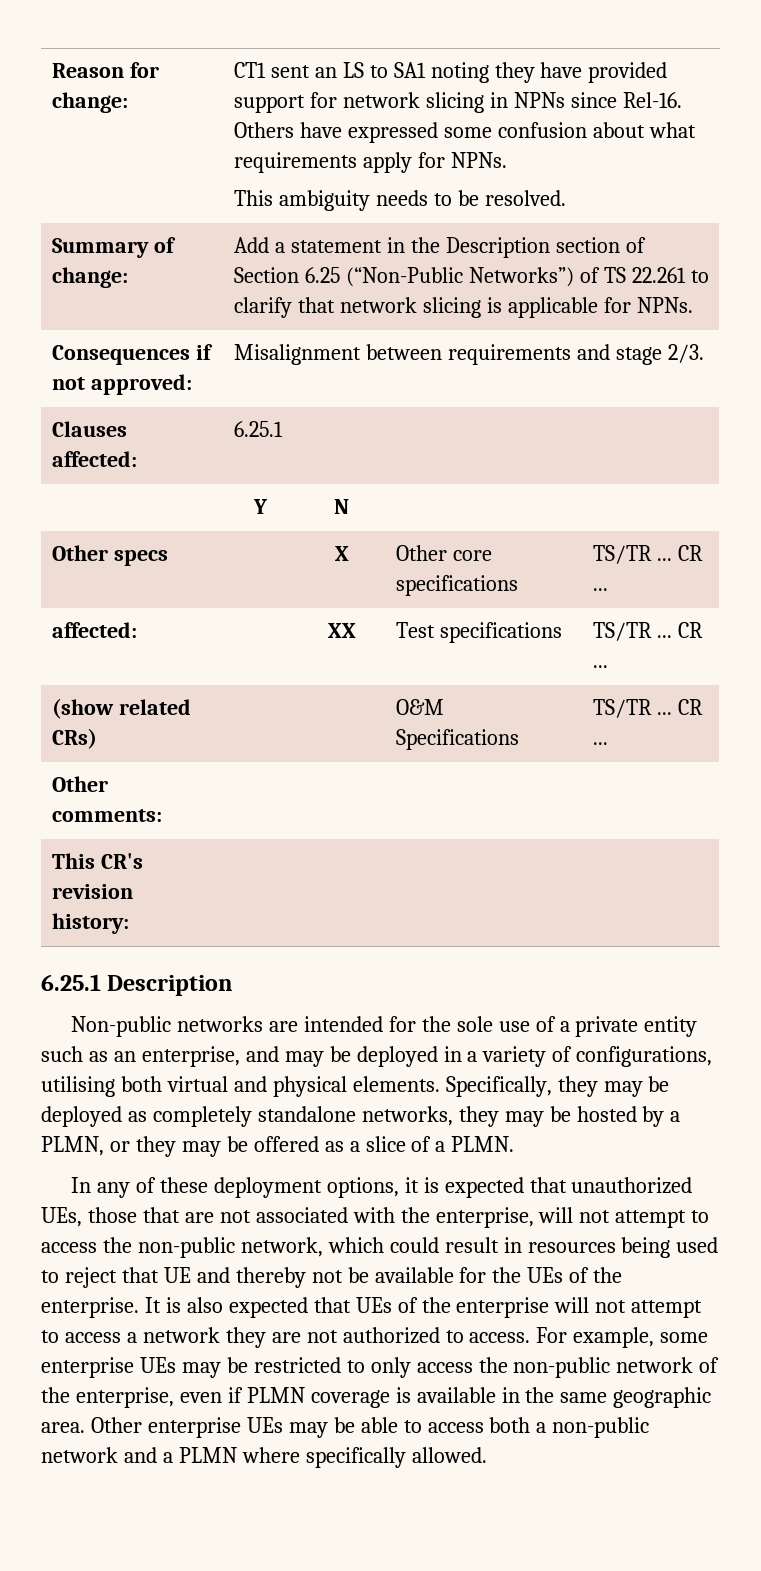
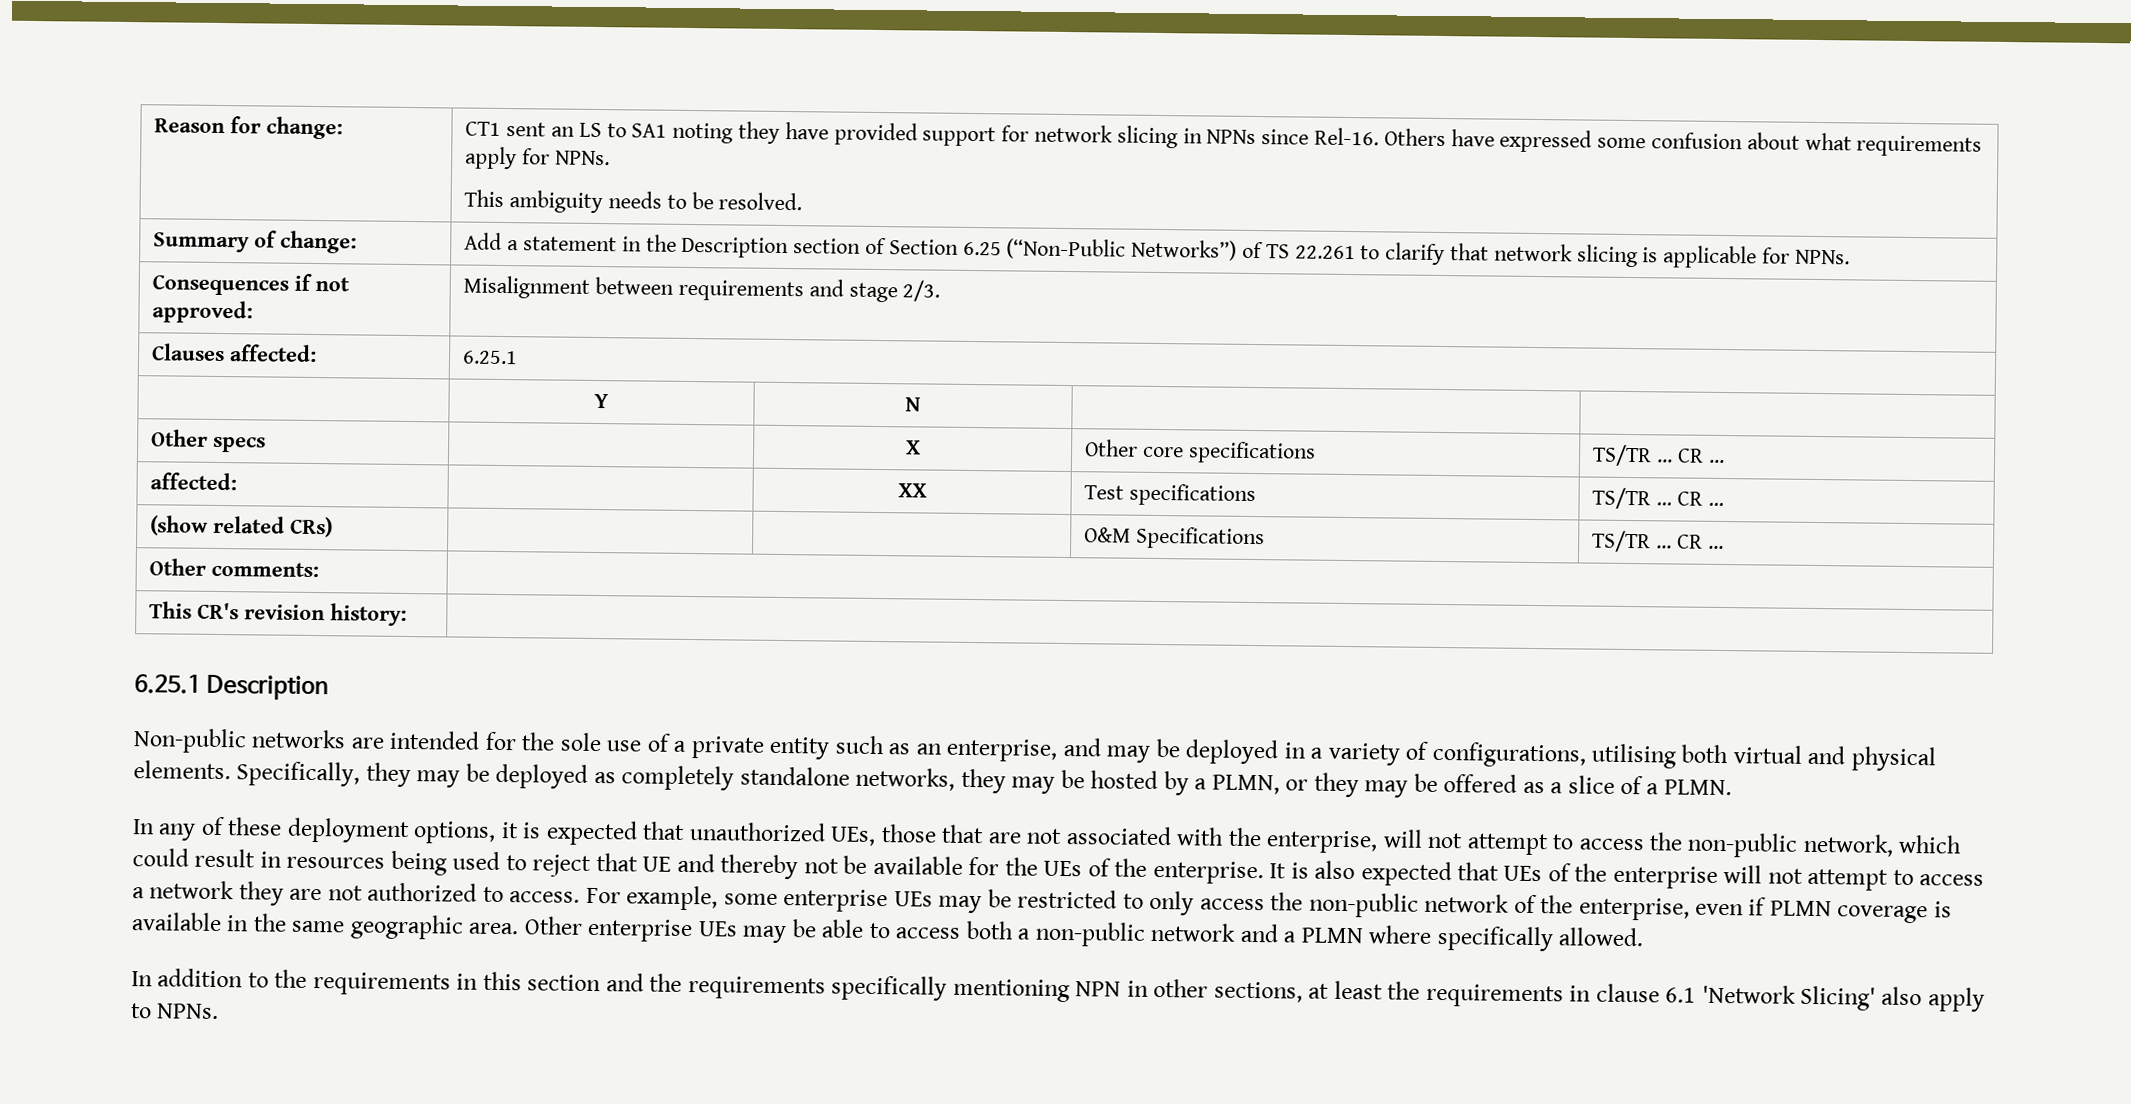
(487, 1455) none -> [131,968,1985,1012] [130,1003,220,1020] // In addition to the requirements in this section and the requirements specifically mentioning NPN in other sections, at least the requirements in clause 6.1 'Network Slicing' also apply to NPNs.

